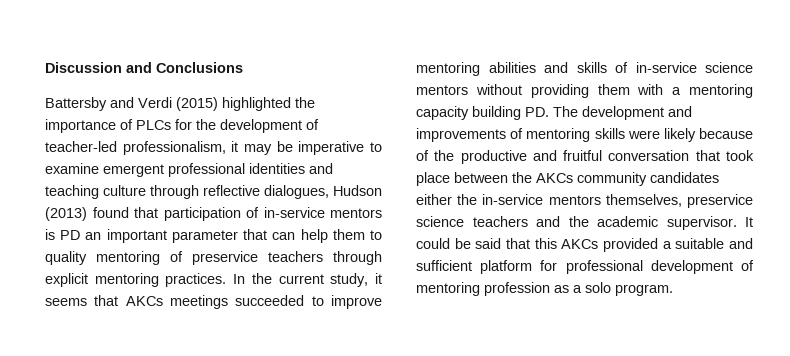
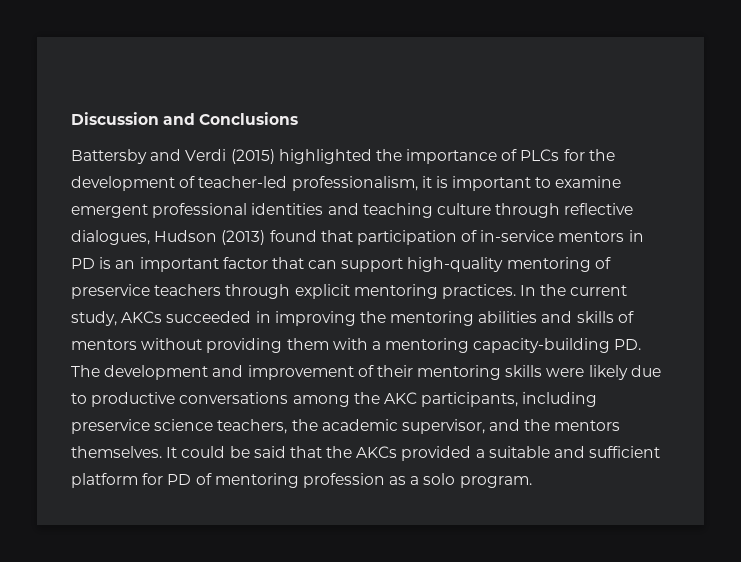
[244,141,365,155] may be imperative -> [435,176,532,191] is important
[45,229,81,240] is PD -> [628,230,644,242] [71,257,112,269] in PD is
[171,230,238,243] parameter -> [222,257,268,269] factor
[300,229,382,243] [45,251,87,265] help them to quality -> [341,257,504,272] support high-quality
[375,273,383,284] [45,295,382,309] it seems that AKCs meetings succeeded to improve -> [121,311,386,326] AKCs succeeded in improving the
[635,62,753,73] in-service science -> (634, 317) none
[416,106,521,120] capacity building -> [473,338,611,353] capacity-building
[416,128,524,142] improvements of -> [247,365,413,380] improvement of their
[699,128,753,139] [416,150,754,164] [416,172,719,186] [416,194,753,208] [416,216,737,230] because of the productive and fruitful conversation that took place between the AKCs community candidates either the in-service mentors themselves, preservice science teachers and the academic supervisor. -> [630,365,661,377] [71,392,598,407] [71,419,621,434] [71,446,162,458] due to productive conversations among the AKC participants, including preservice science teachers, the academic supervisor, and the mentors themselves.
[534,238,557,249] this -> [326,446,353,458] the
[565,260,733,274] professional development -> [167,474,192,485] PD

